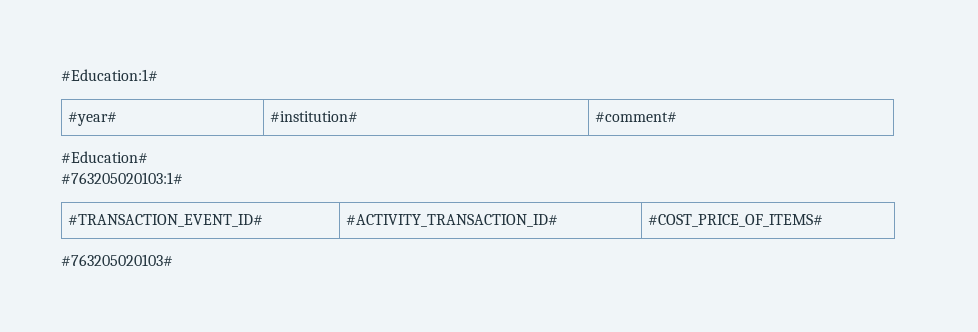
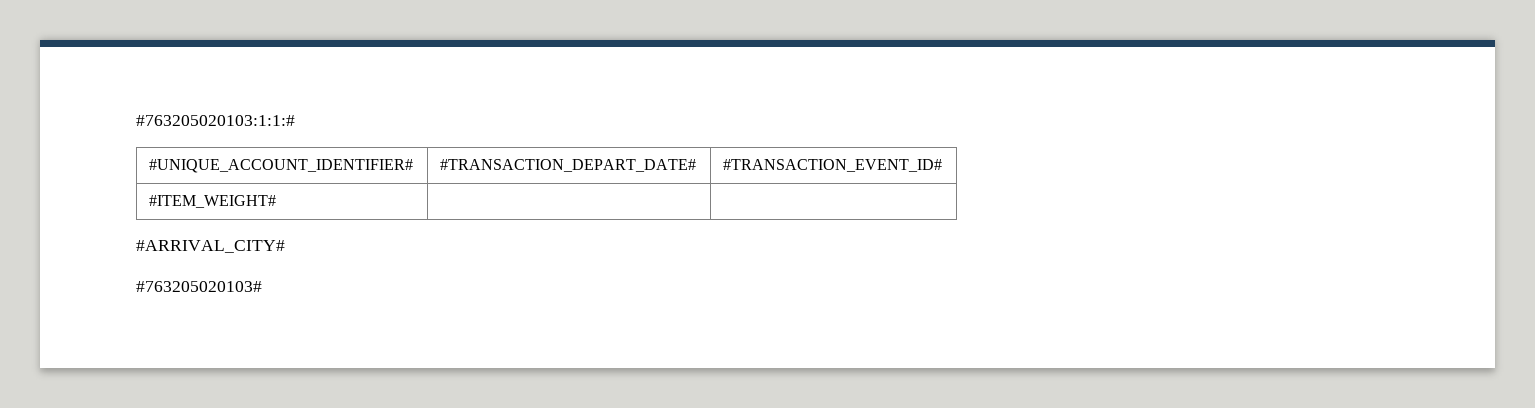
[61,69,158,81] [68,112,118,126] [270,111,359,122] [595,112,678,122] [61,151,148,163] [61,172,183,184] [68,214,264,227] [346,214,559,227] [648,214,824,227] #Education:1# // #year# | #institution# | #comment# // #Education# // #763205020103:1# // #TRANSACTION_EVENT_ID# | #ACTIVITY_TRANSACTION_ID# | #COST_PRICE_OF_ITEMS# -> [136,115,295,126] [149,159,414,173] [440,159,697,172] [723,159,943,172] [149,195,277,208] [136,240,285,253] #763205020103:1:1:# // #UNIQUE_ACCOUNT_IDENTIFIER# | #TRANSACTION_DEPART_DATE# | #TRANSACTION_EVENT_ID# // #ITEM_WEIGHT# | | // #ARRIVAL_CITY#

